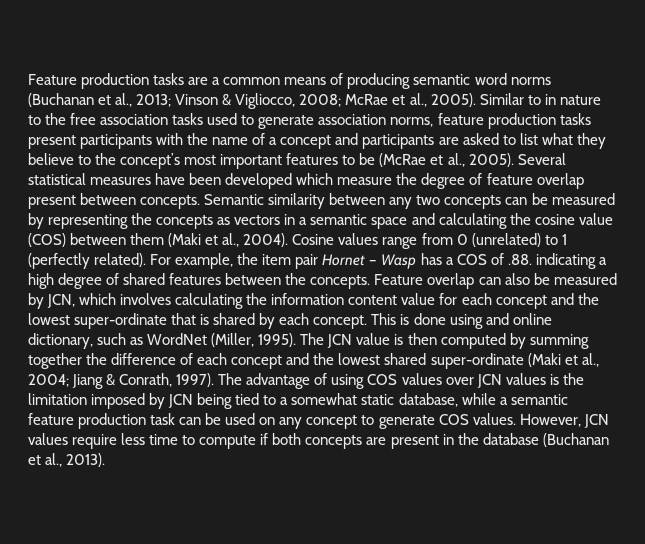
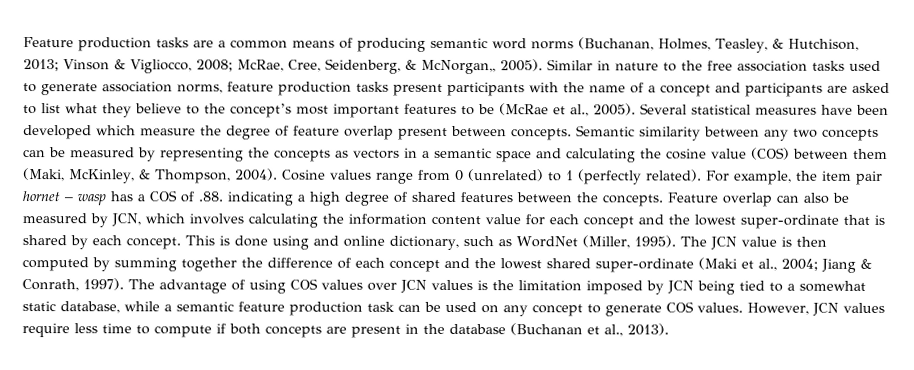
[28,93,133,107] (Buchanan et al., -> [578,37,859,53] (Buchanan, Holmes, Teasley, & Hutchison,
[345,93,427,107] McRae et al., -> [237,58,496,75] McRae, Cree, Seidenberg, & McNorgan,,
[527,95,541,105] to -> (593, 65) none
[168,233,240,247] (Maki et al., -> [23,168,231,184] (Maki, McKinley, & Thompson,
[322,254,417,269] Hornet – Wasp -> [22,191,106,206] hornet – wasp

